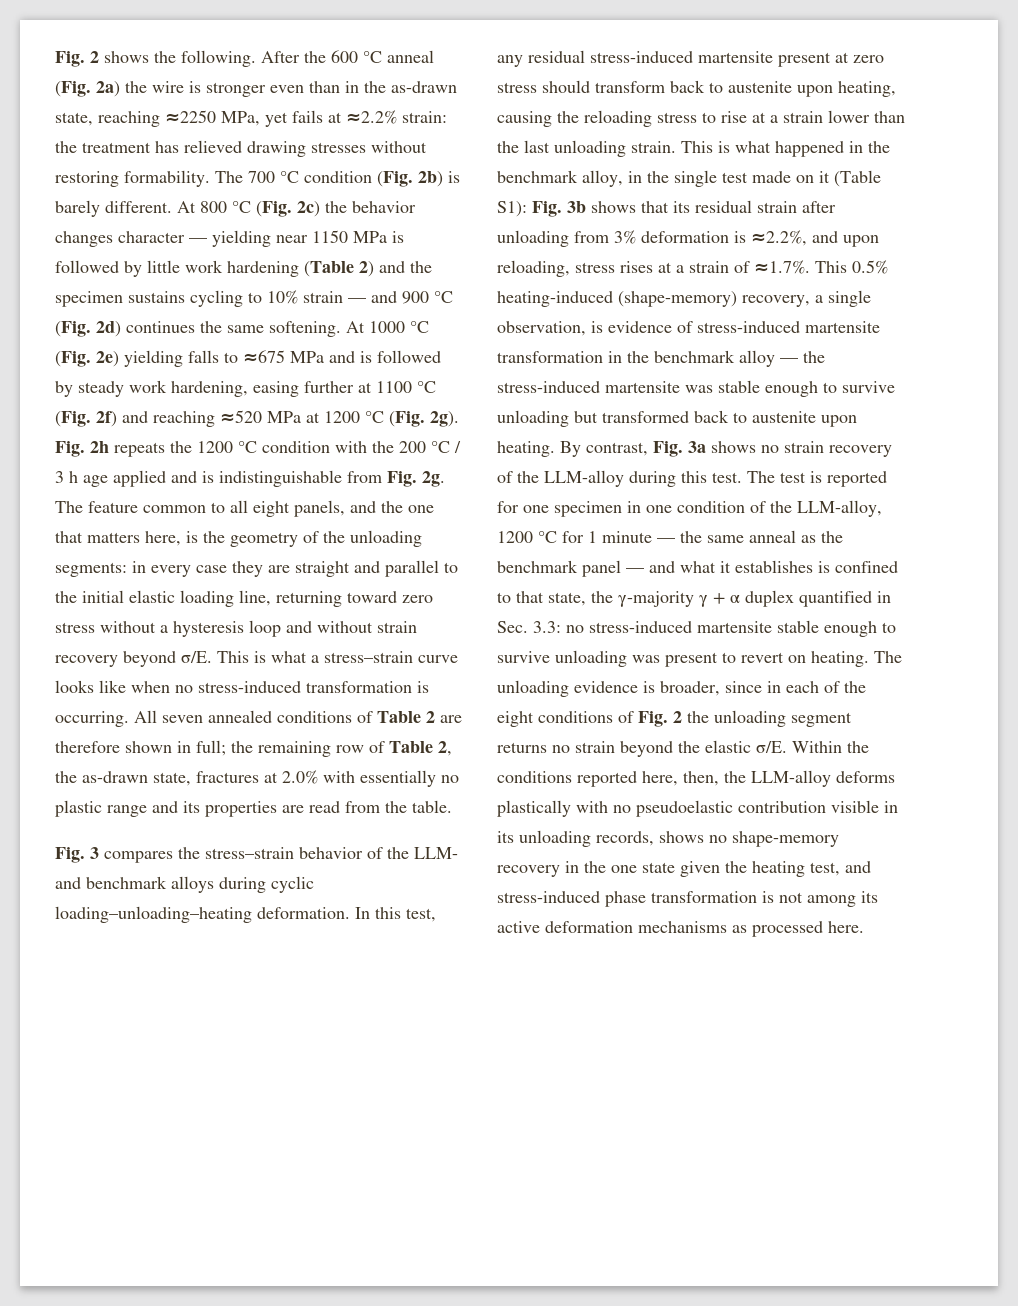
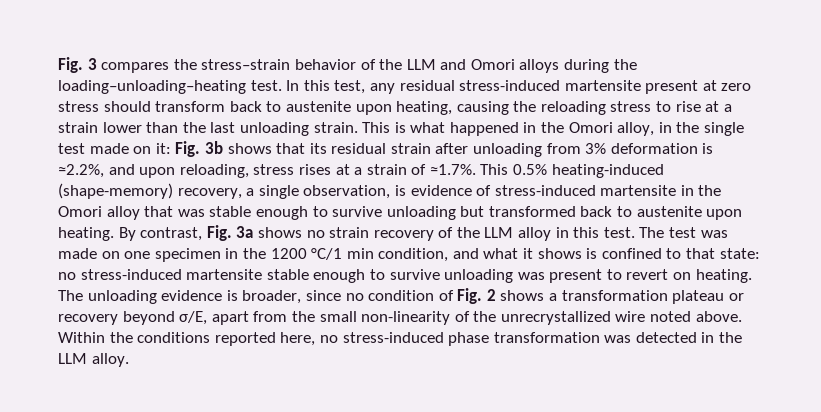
[55,50,434,67] [55,81,457,97] [55,110,447,127] [55,140,427,157] [55,170,460,187] [55,200,416,217] [55,230,404,247] [55,260,432,277] [55,290,453,307] [55,321,429,337] [55,350,441,367] [55,380,436,397] [55,410,459,427] [55,441,461,457] [55,470,445,487] [55,500,434,517] [55,530,422,547] [55,560,458,577] [55,590,433,607] [55,620,417,637] [55,651,458,667] [55,680,429,693] [55,710,462,727] [55,740,452,757] [55,770,459,787] [55,800,452,817] [55,847,85,863] Fig. 2 shows the following. After the 600 °C anneal (Fig. 2a) the wire is stronger even than in the as-drawn state, reaching ≈2250 MPa, yet fails at ≈2.2% strain: the treatment has relieved drawing stresses without restoring formability. The 700 °C condition (Fig. 2b) is barely different. At 800 °C (Fig. 2c) the behavior changes character — yielding near 1150 MPa is followed by little work hardening (Table 2) and the specimen sustains cycling to 10% strain — and 900 °C (Fig. 2d) continues the same softening. At 1000 °C (Fig. 2e) yielding falls to ≈675 MPa and is followed by steady work hardening, easing further at 1100 °C (Fig. 2f) and reaching ≈520 MPa at 1200 °C (Fig. 2g). Fig. 2h repeats the 1200 °C condition with the 200 °C / 3 h age applied and is indistinguishable from Fig. 2g. The feature common to all eight panels, and the one that matters here, is the geometry of the unloading segments: in every case they are straight and parallel to the initial elastic loading line, returning toward zero stress without a hysteresis loop and without strain recovery beyond σ/E. This is what a stress–strain curve looks like when no stress-induced transformation is occurring. All seven annealed conditions of Table 2 are therefore shown in full; the remaining row of Table 2, the as-drawn state, fractures at 2.0% with essentially no plastic range and its properties are read from the table. // Fig. -> [58,57,83,73] Fig.
[414,847,458,859] [55,876,314,893] [55,906,350,923] LLM- and benchmark alloys during cyclic loading–unloading–heating deformation. -> [406,59,637,73] [58,80,282,94] LLM and Omori alloys during the loading–unloading–heating test.
[497,170,578,183] benchmark -> [568,122,613,133] Omori
[819,170,881,187] [497,201,527,217] it (Table S1): -> [155,143,171,154] it:
[497,350,825,367] [497,381,680,393] transformation in the benchmark alloy — the stress-induced martensite -> [680,185,722,196] [58,206,174,220] in the Omori alloy that
[544,470,676,487] LLM-alloy during -> [484,227,569,241] LLM alloy in
[810,471,887,487] [497,500,882,517] [497,530,843,543] [497,560,644,577] is reported for one specimen in one condition of the LLM-alloy, 1200 °C for 1 minute — the same anneal as the benchmark panel — -> [700,230,728,238] [58,248,449,262] was made on one specimen in the 1200 °C/1 min condition,
[735,560,813,573] establishes -> [537,248,582,259] shows
[548,590,891,607] [497,621,561,633] state, the γ-majority γ + α duplex quantified in Sec. 3.3: -> [719,248,760,259] state:
[767,681,866,693] [497,710,852,727] [497,740,787,757] in each of the eight conditions of Fig. 2 the unloading segment returns no strain beyond the elastic σ/E. -> [345,288,744,304] [58,311,742,325] no condition of Fig. 2 shows a transformation plateau or recovery beyond σ/E, apart from the small non-linearity of the unrecrystallized wire noted above.
[683,770,895,787] [497,800,898,817] [497,830,839,847] [497,861,871,877] [497,891,878,907] [497,921,864,937] then, the LLM-alloy deforms plastically with no pseudoelastic contribution visible in its unloading records, shows no shape-memory recovery in the one state given the heating test, and stress-induced phase transformation is not among its active deformation mechanisms as processed here. -> [319,332,743,346] [58,353,129,367] no stress-induced phase transformation was detected in the LLM alloy.

